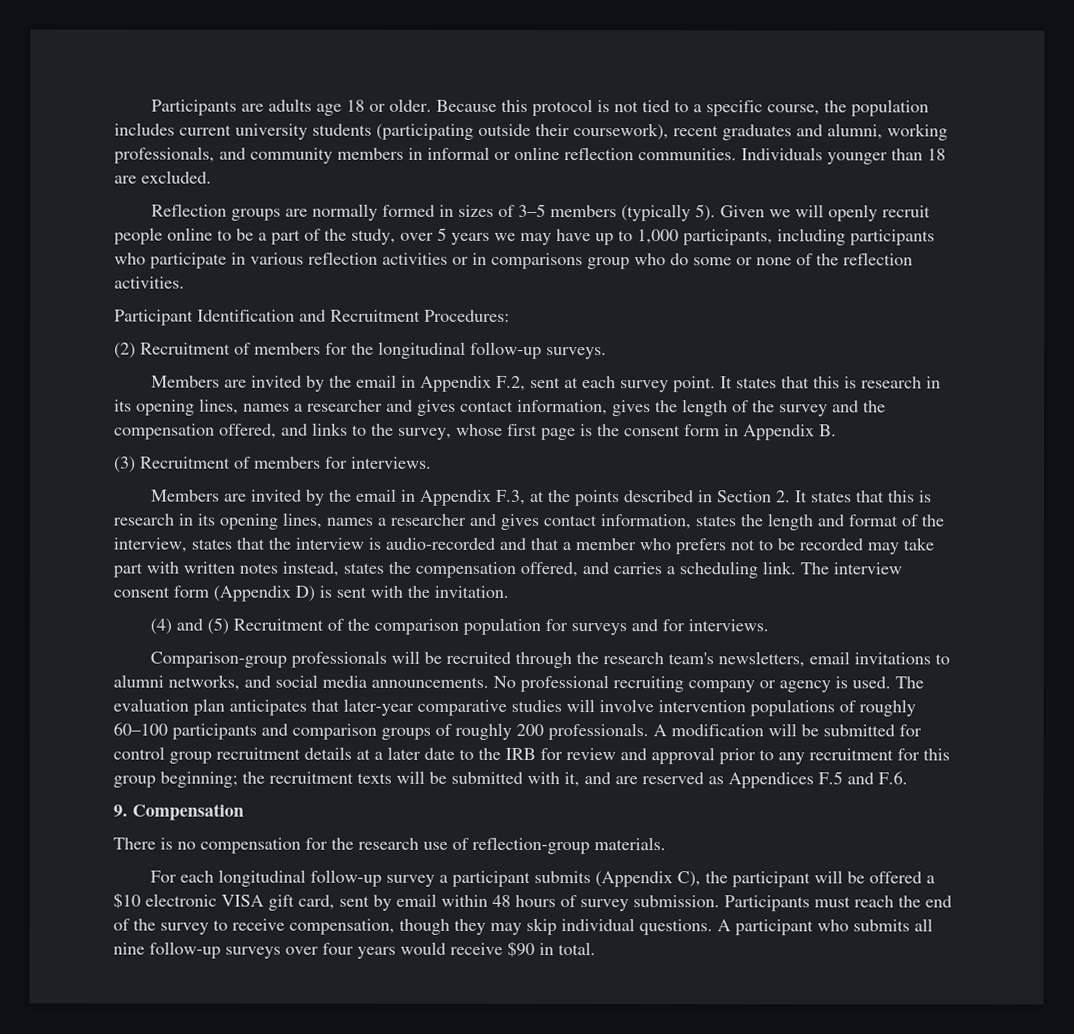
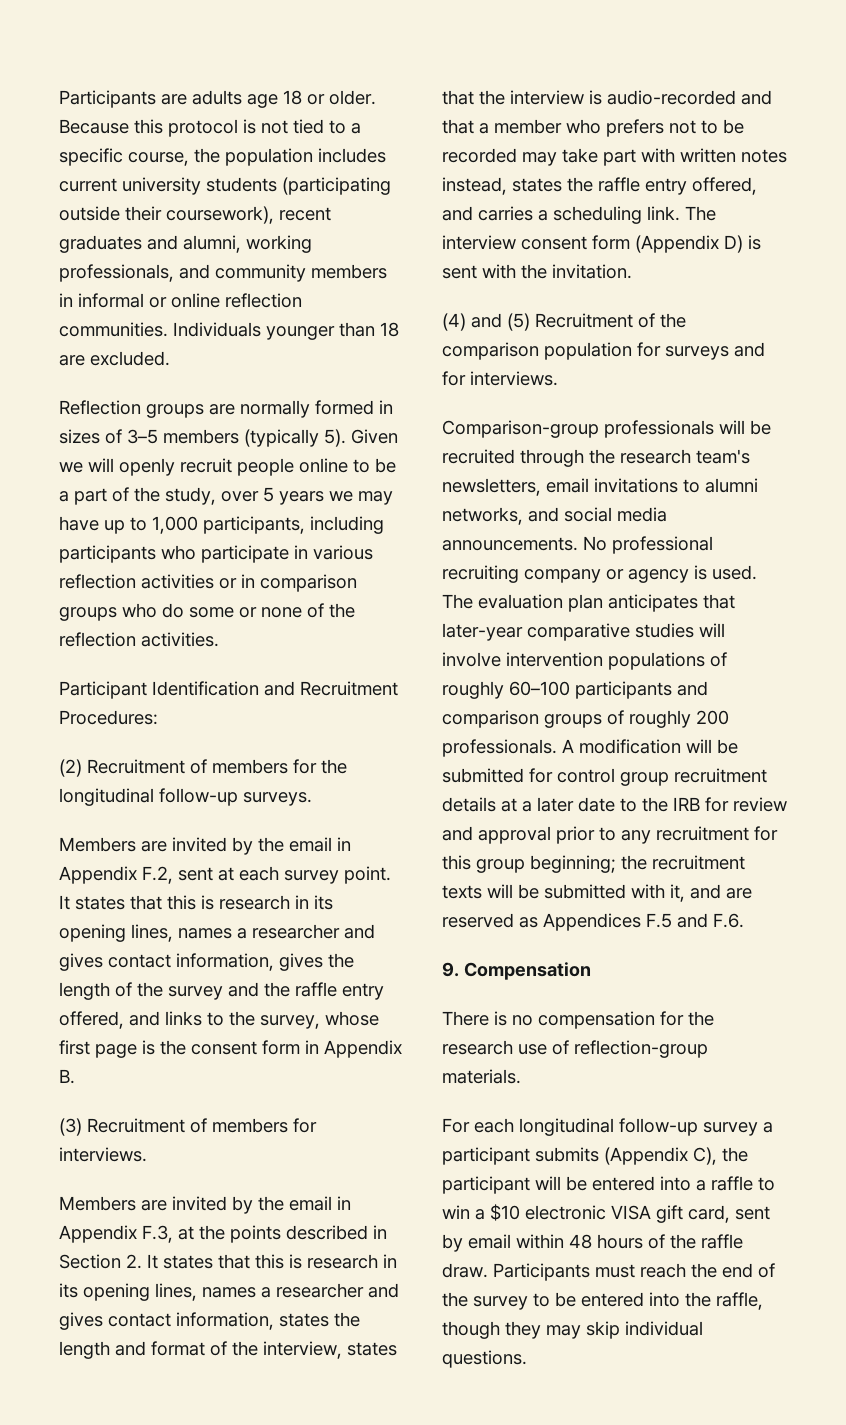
[491,252,630,270] comparisons group -> [260,574,357,592] [59,607,117,621] comparison groups
[114,423,215,440] compensation -> [295,982,384,1000] raffle entry
[415,561,516,578] compensation -> [598,177,687,195] raffle entry
[869,871,923,884] offered -> [592,1176,775,1191] [442,1205,470,1219] entered into a raffle to win
[580,895,720,912] survey submission. -> [670,1234,743,1249] [442,1263,488,1278] the raffle draw.
[232,918,395,935] receive compensation, -> [555,1292,763,1310] be entered into the raffle,
[717,918,933,936] [113,940,596,959] A participant who submits all nine follow-up surveys over four years would receive $90 in total. -> (527, 1359) none

